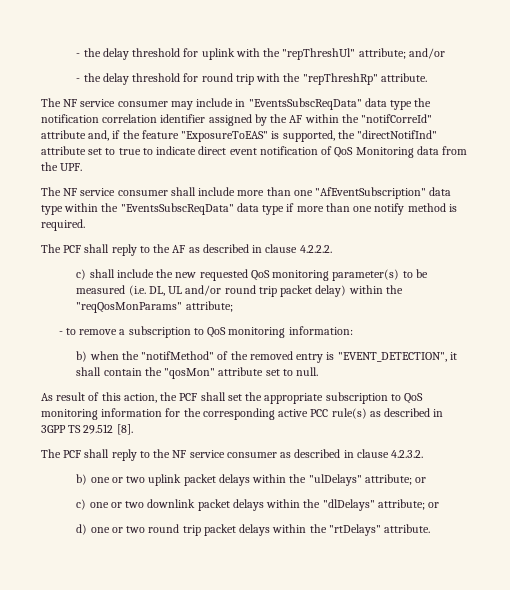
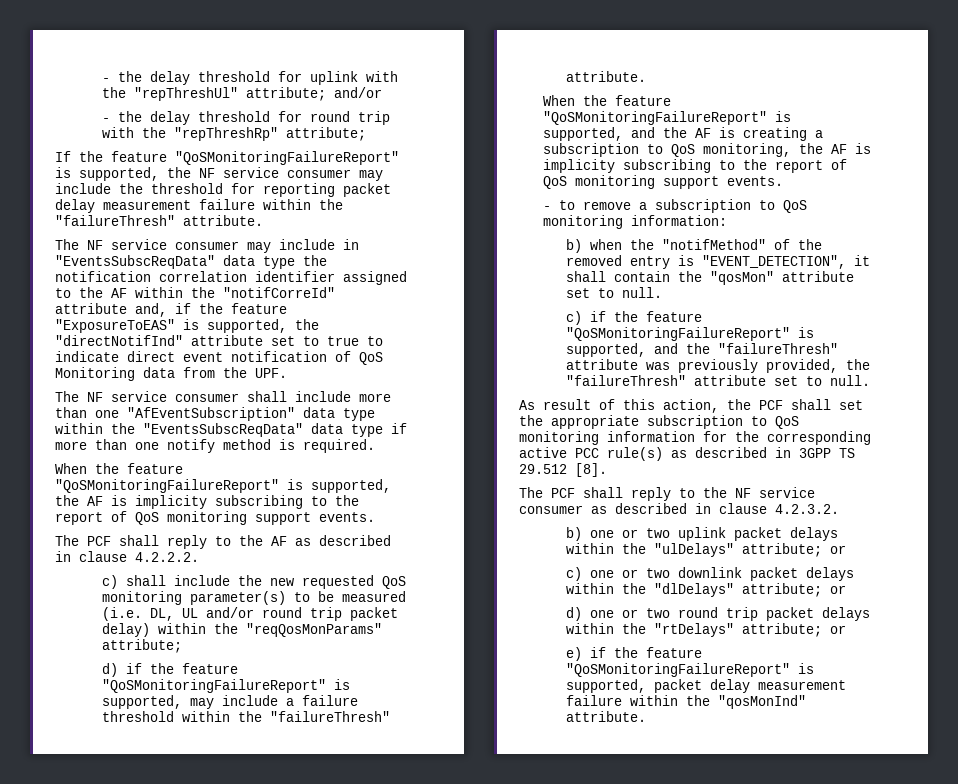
(378, 79) none -> [286,127,367,141] [55,151,399,165] [55,167,383,181] [55,183,391,197] [55,199,343,213] [55,215,175,226] attribute; // If the feature "QoSMonitoringFailureReport" is supported, the NF service consumer may include the threshold for reporting packet delay measurement failure within the "failureThresh"
[254,114,267,126] by -> [55,288,71,298] to
(85, 225) none -> [55,463,183,474] [55,479,391,493] [55,495,359,509] [55,511,375,525] // When the feature "QoSMonitoringFailureReport" is supported, the AF is implicity subscribing to the report of QoS monitoring support events.
(233, 306) none -> [102,663,239,677] [102,679,351,693] [102,695,359,709] [102,711,391,722] [566,71,647,82] [542,95,671,106] [542,111,791,125] [542,127,823,141] [542,143,871,157] [542,159,847,173] [542,175,783,189] // d) if the feature "QoSMonitoringFailureReport" is supported, may include a failure threshold within the "failureThresh" attribute. // When the feature "QoSMonitoringFailureReport" is supported, and the AF is creating a subscription to QoS monitoring, the AF is implicity subscribing to the report of QoS monitoring support events.
(319, 371) none -> [566,311,703,325] [566,327,815,341] [566,343,839,357] [566,359,871,373] [566,375,871,386] // c) if the feature "QoSMonitoringFailureReport" is supported, and the "failureThresh" attribute was previously provided, the "failureThresh" attribute set to null.
(381, 530) none -> [742,623,847,637] [566,647,703,661] [566,663,815,677] [566,679,847,693] [566,695,807,709] attribute; or // e) if the feature "QoSMonitoringFailureReport" is supported, packet delay measurement failure within the "qosMonInd"

